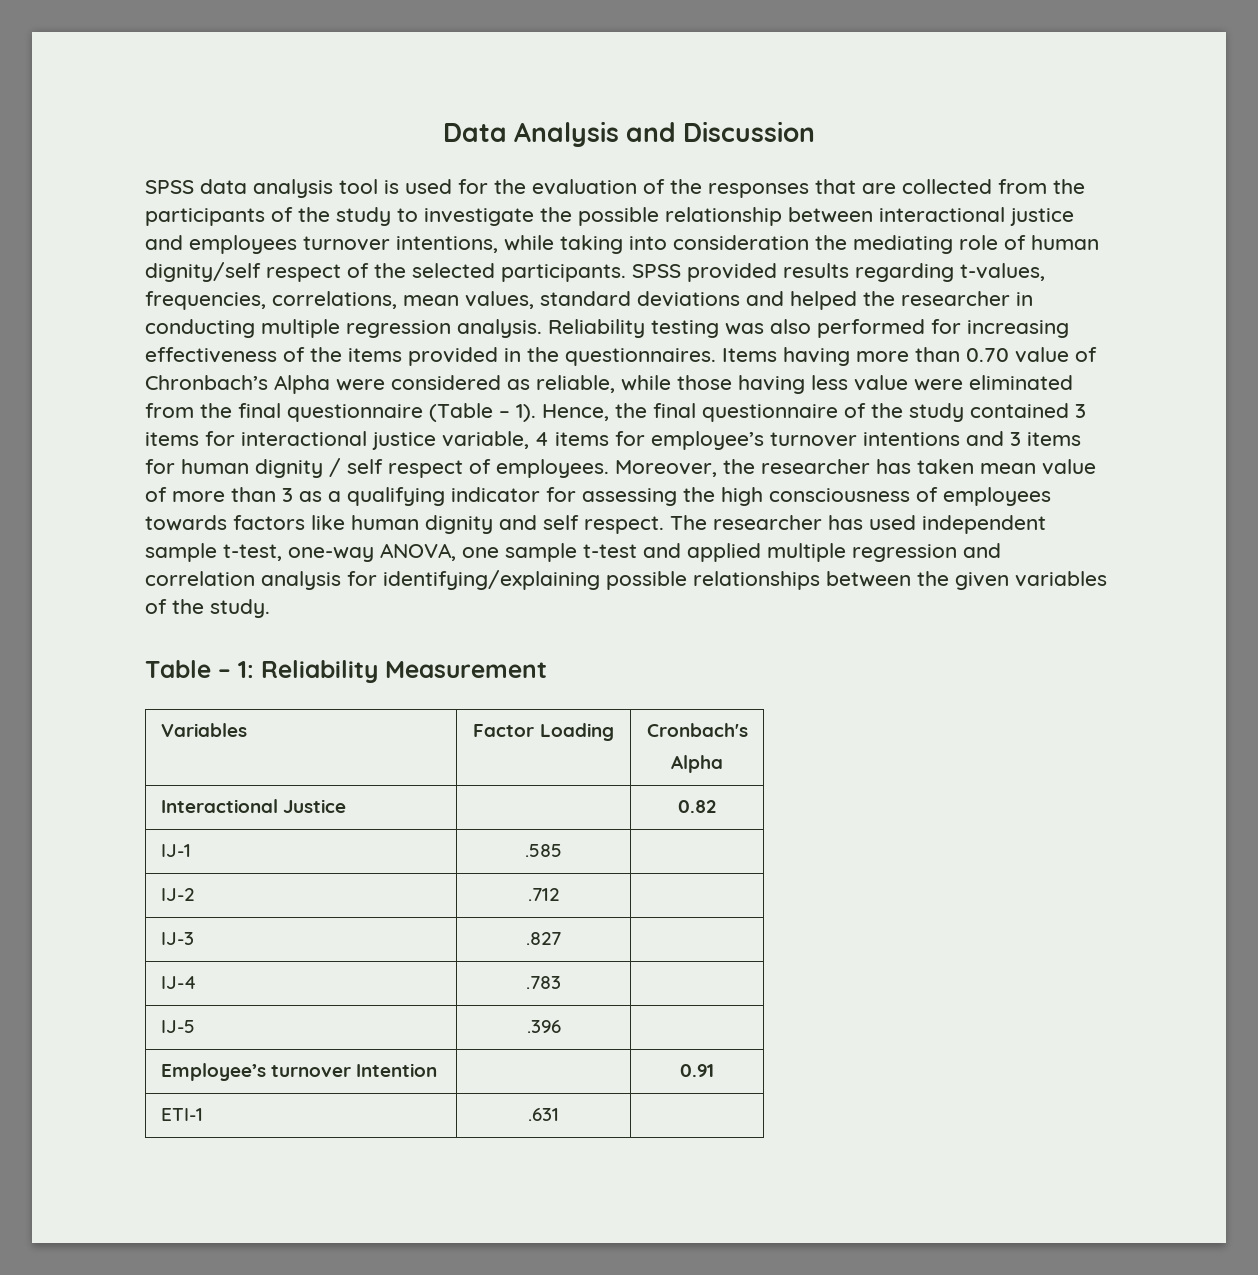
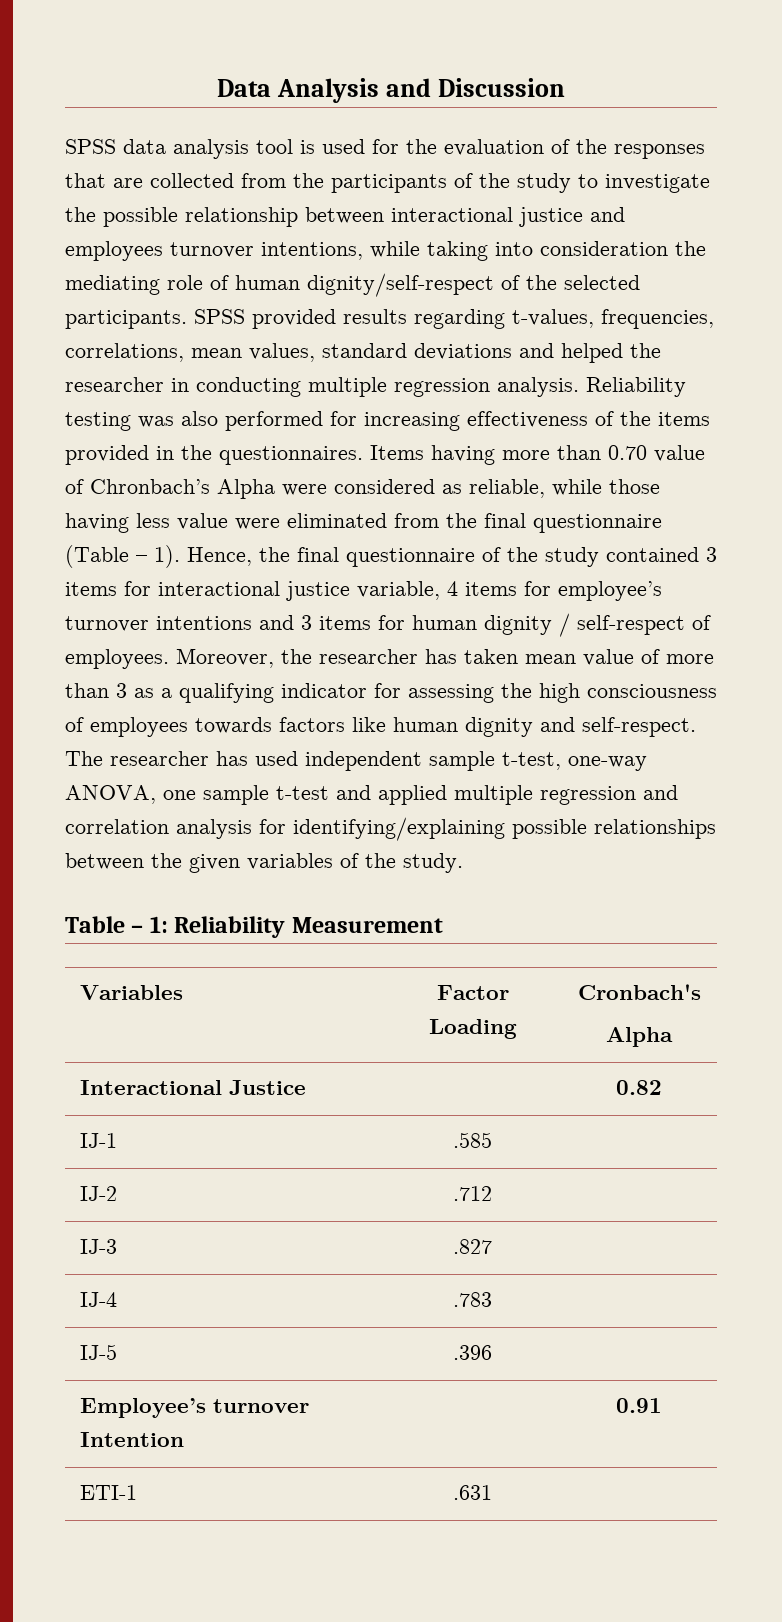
[145,262,341,282] dignity/self respect -> [307,273,494,297] dignity/self-respect
[347,459,463,478] self respect -> [577,615,685,635] self-respect
[543,515,664,534] self respect. -> [582,717,696,737] self-respect.

